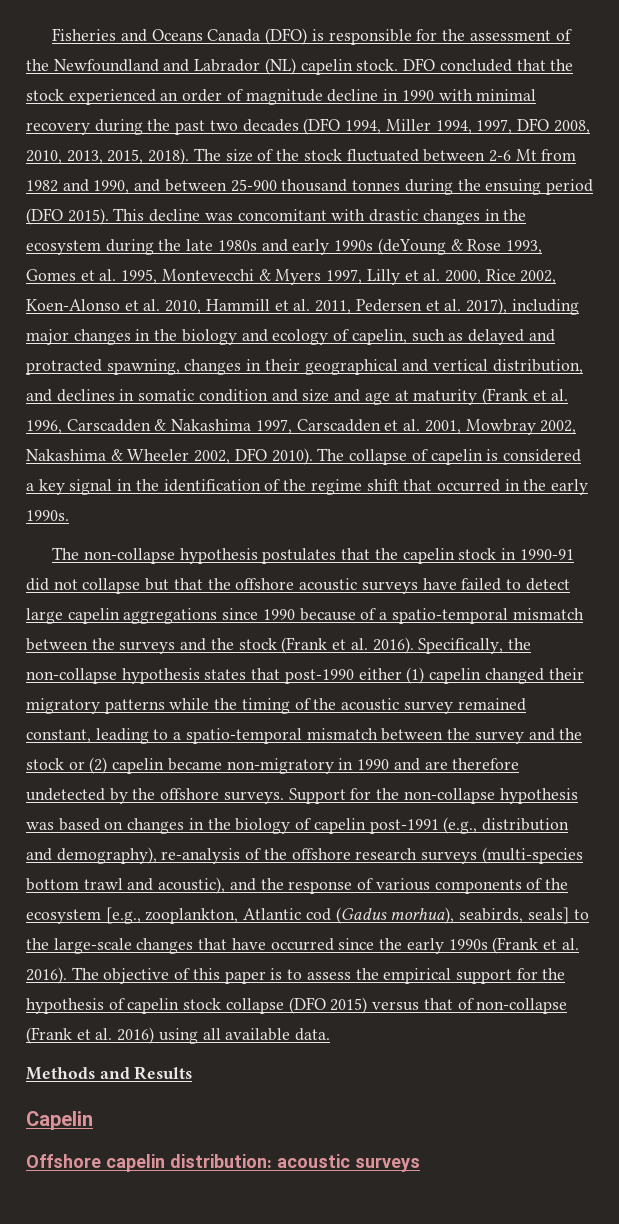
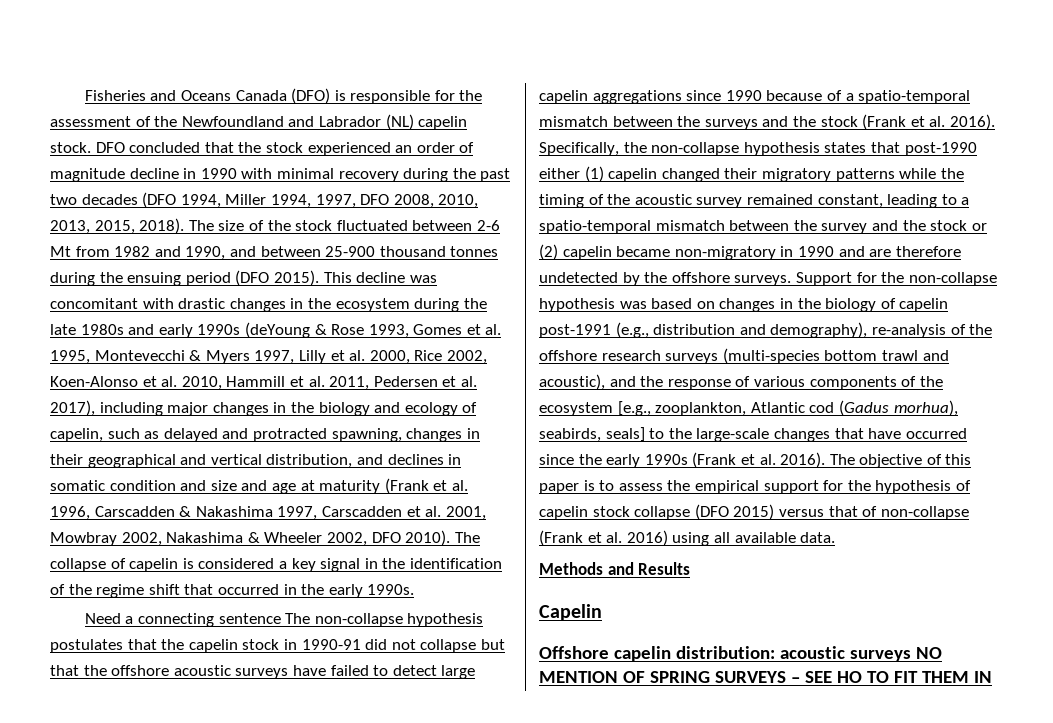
(69, 515) none -> [84,613,281,627] Need a connecting sentence
(420, 1164) none -> [915,647,942,659] [539,671,992,683] NO MENTION OF SPRING SURVEYS – SEE HO TO FIT THEM IN

